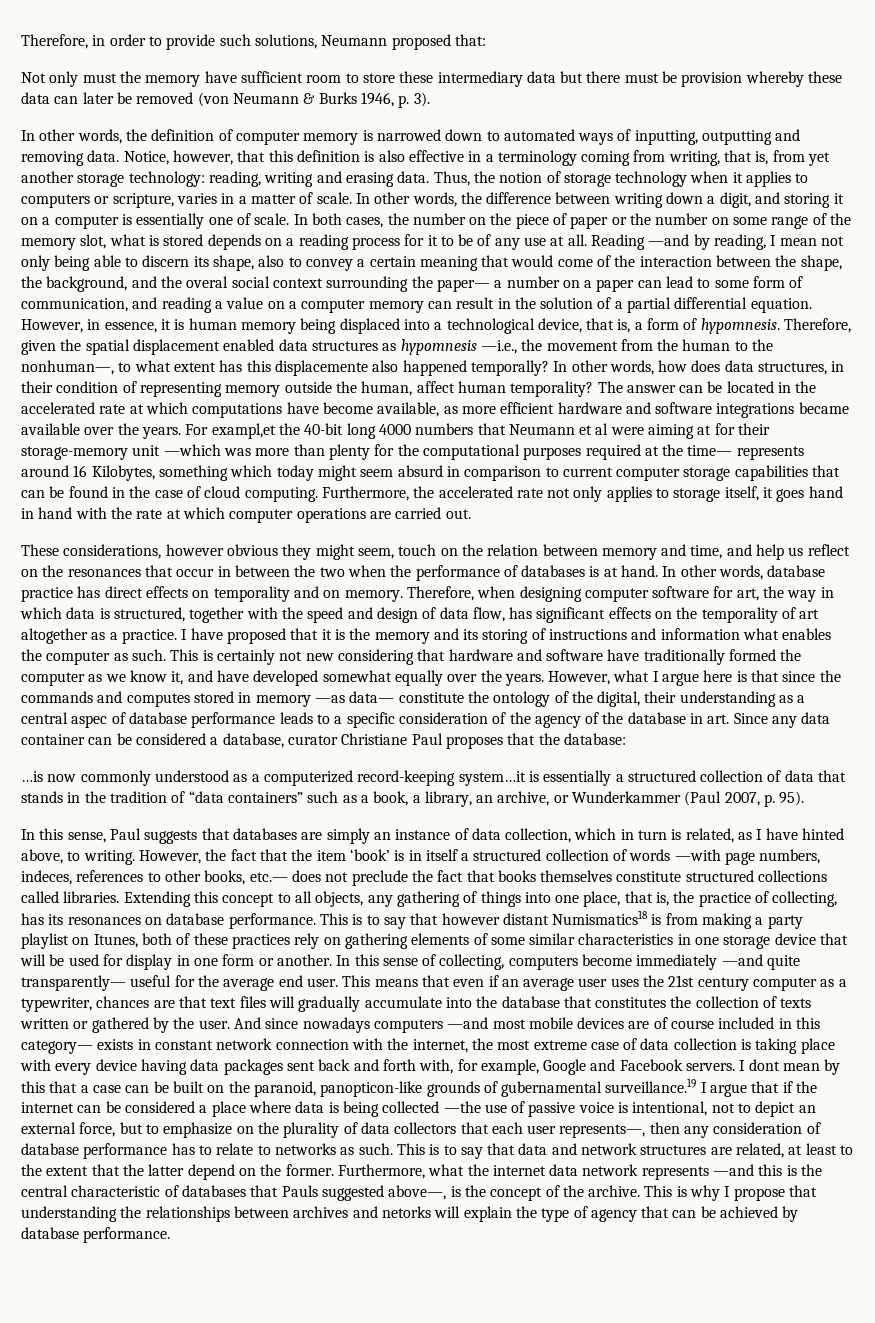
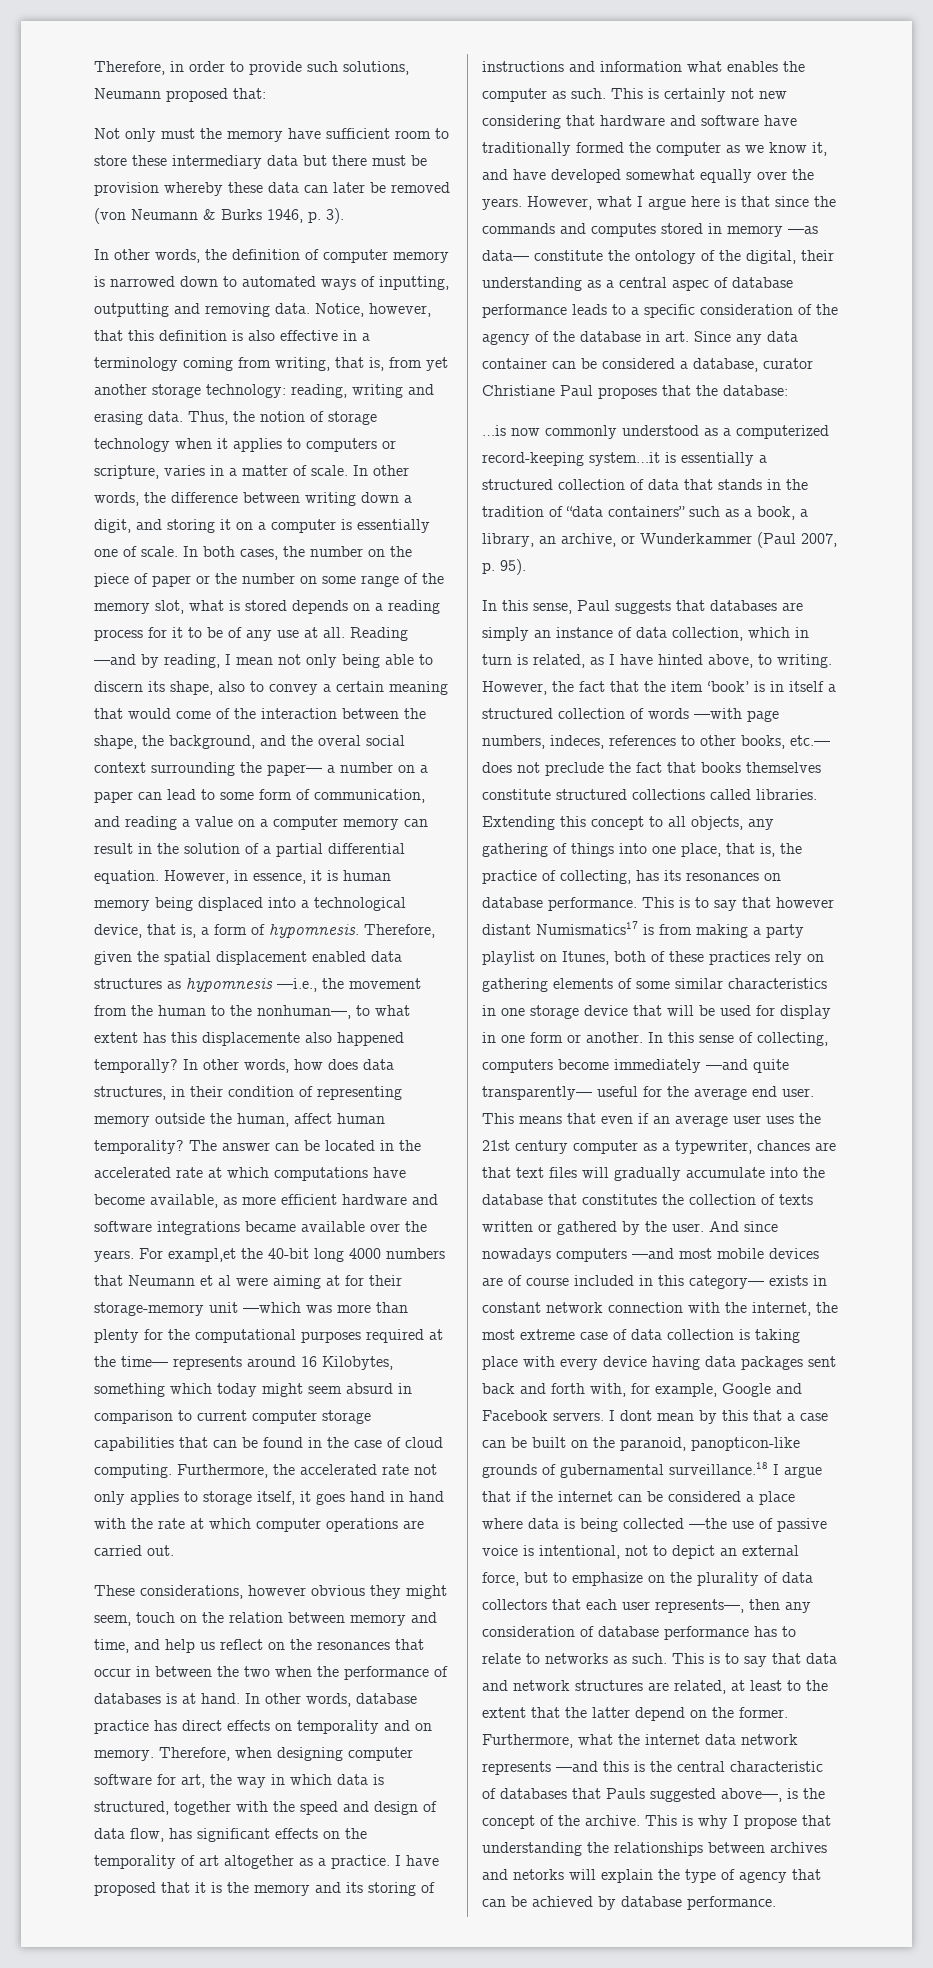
[552,910,649,925] Numismatics18 -> [536,921,638,935] Numismatics17
[605,1078,697,1093] surveillance.19 -> [669,1462,768,1475] surveillance.18

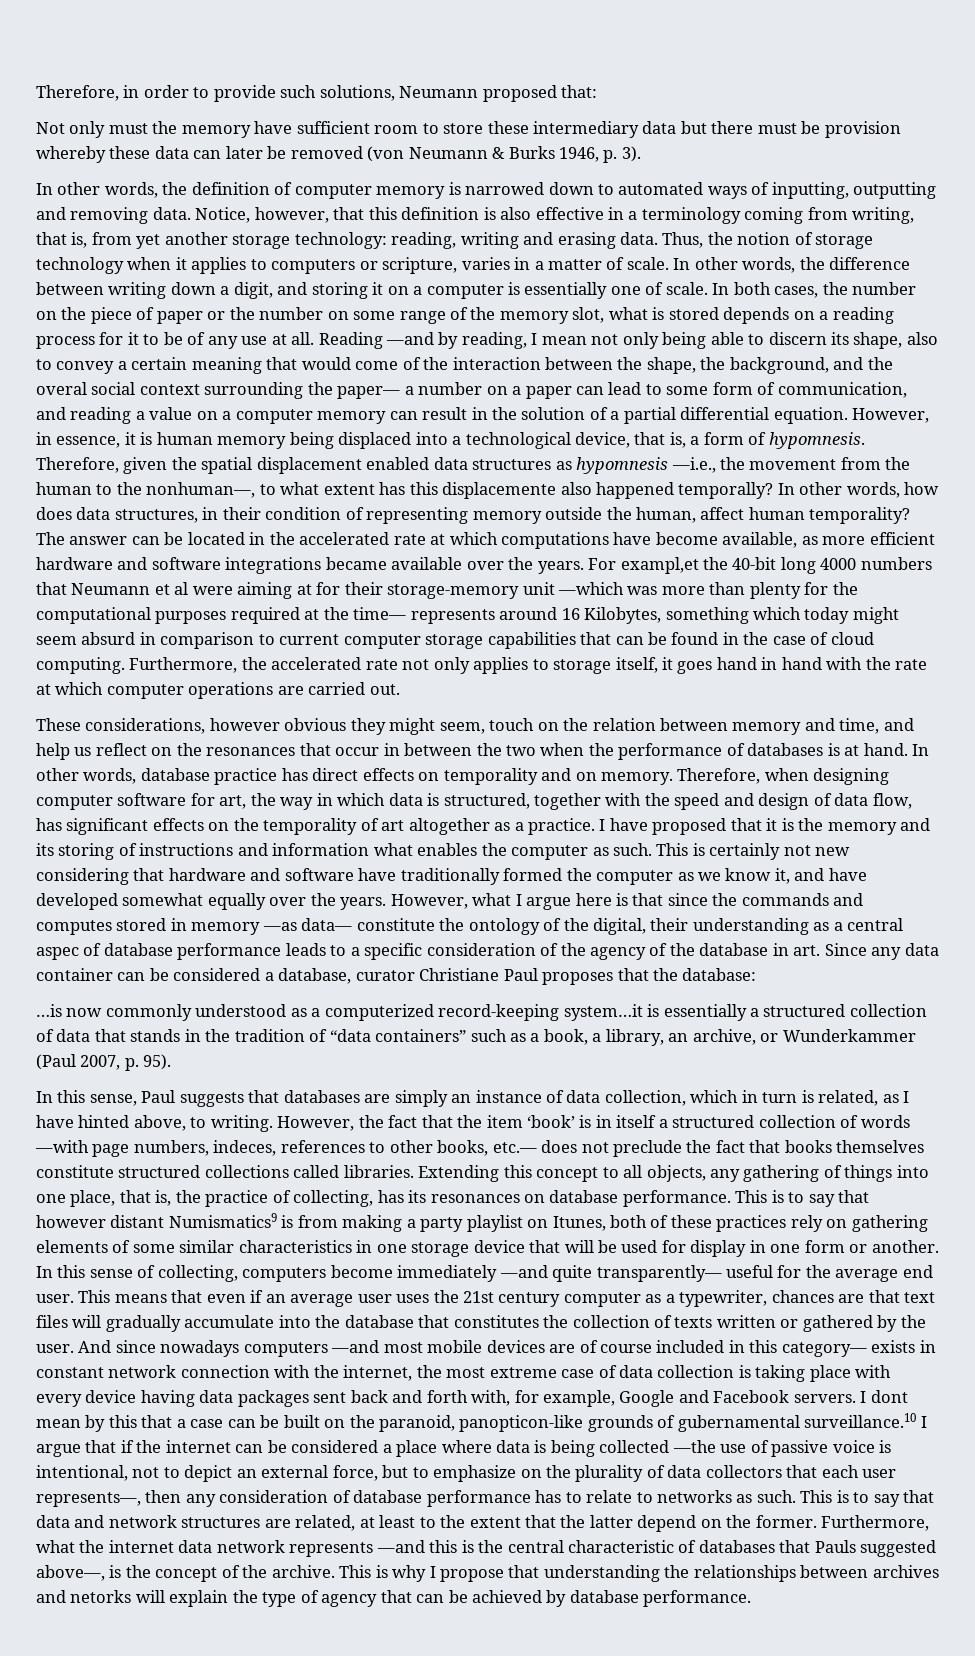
[536,921,638,935] Numismatics17 -> [168,1213,277,1228] Numismatics9
[669,1462,768,1475] surveillance.18 -> [804,1413,917,1428] surveillance.10

